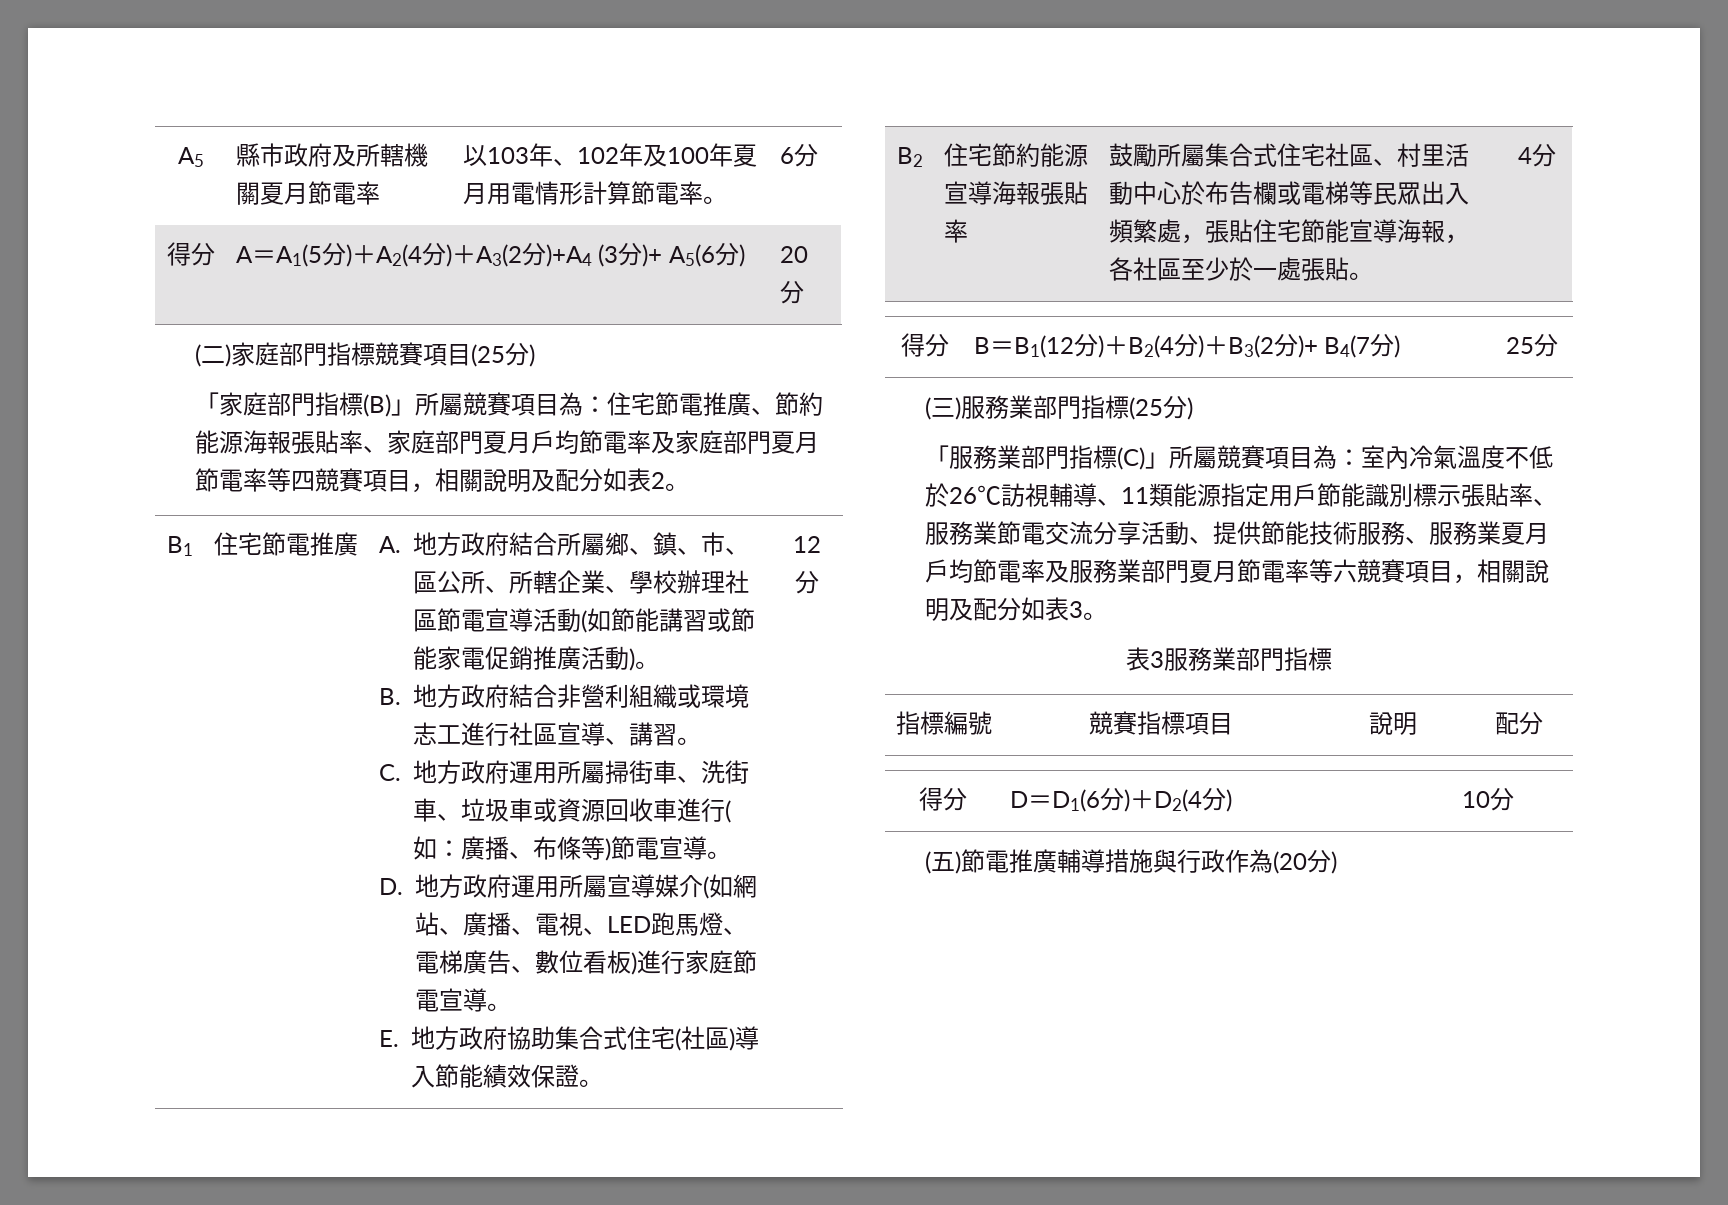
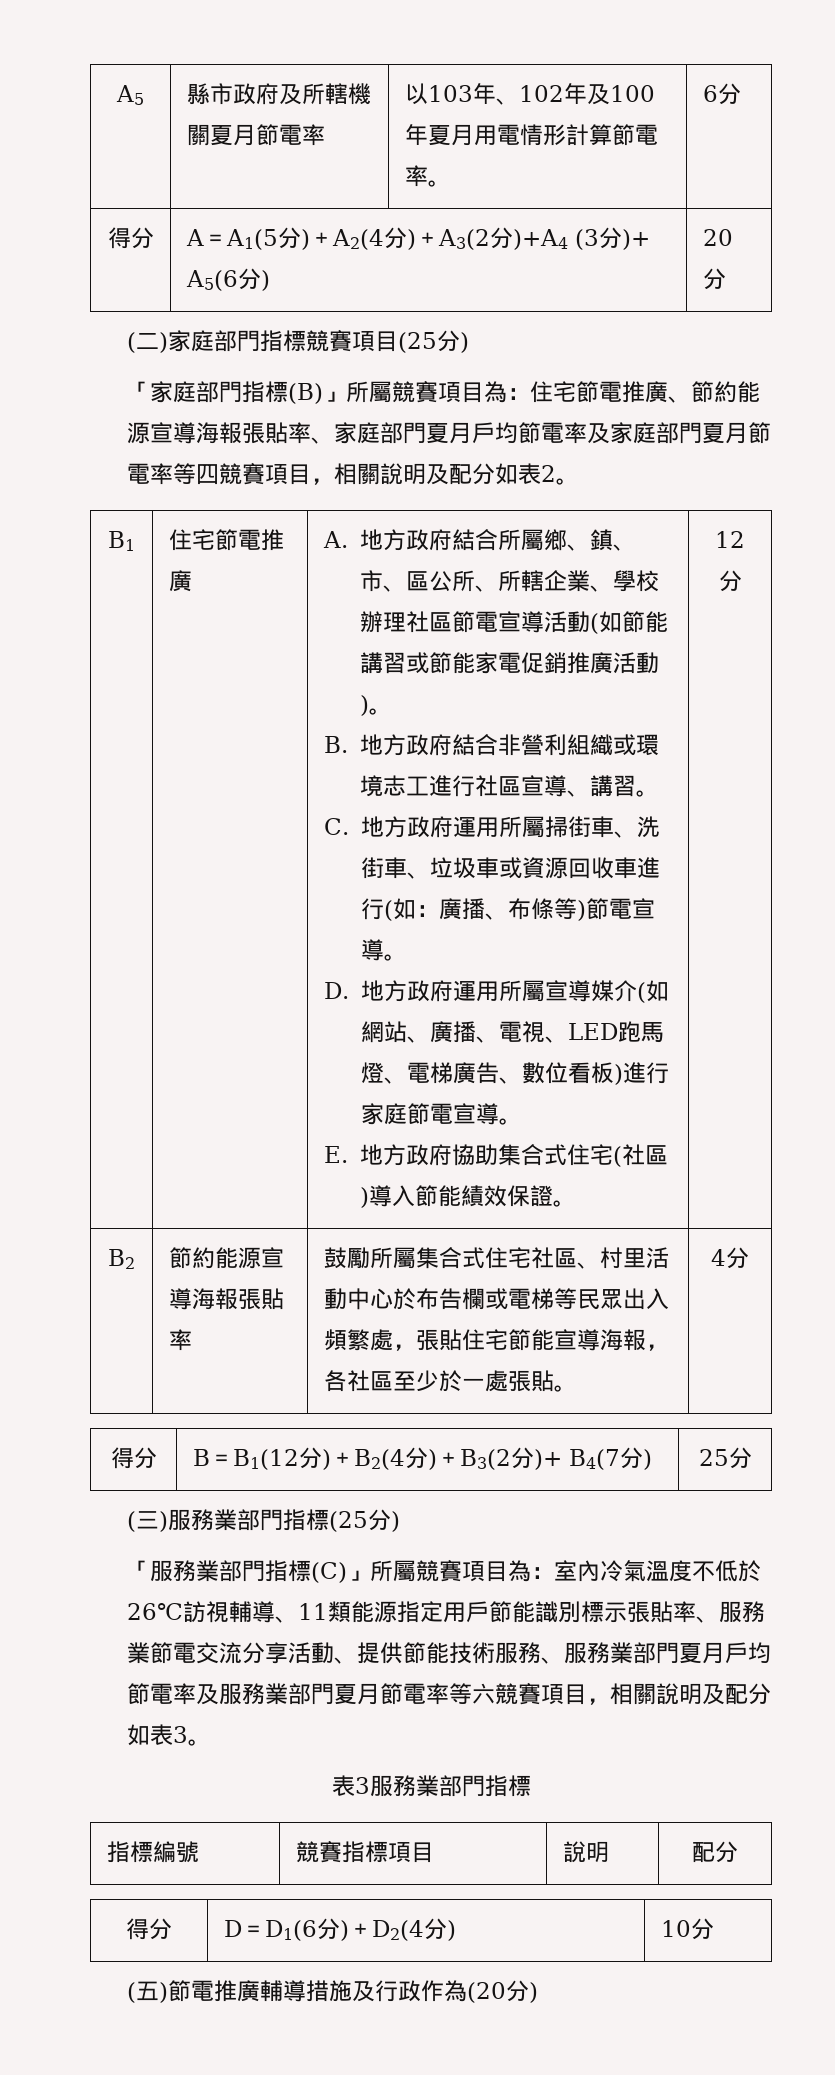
(244, 442) none -> [150,422,197,444] 宣導
[943,143,992,167] 住宅 -> (135, 1259) none
(1502, 533) none -> [633,1642,680,1664] 部門
[1153,849,1178,873] 與 -> [352,1981,376,2002] 及

